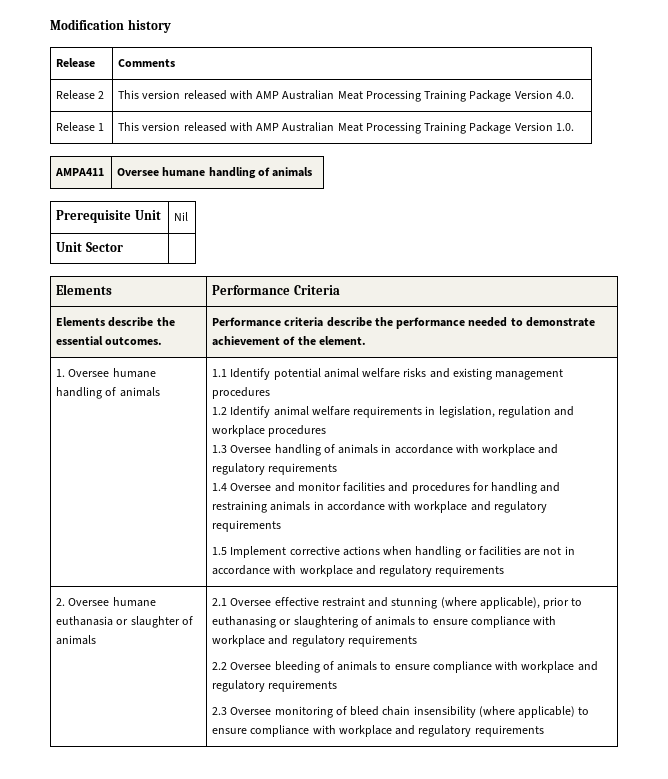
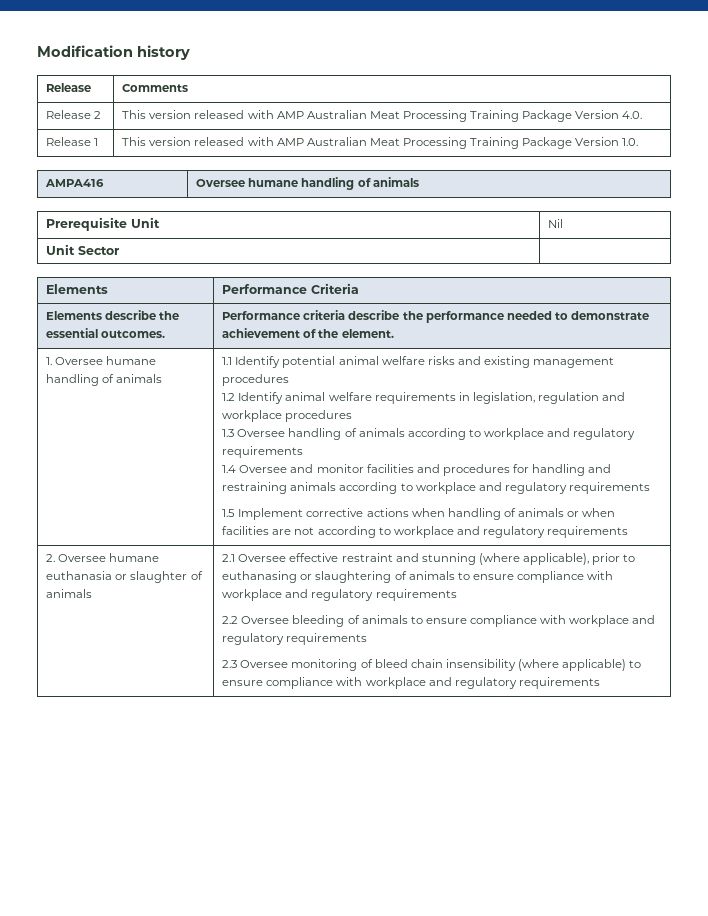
[55,168,105,176] AMPA411 -> [45,179,105,187] AMPA416
[381,444,479,454] in accordance with -> [407,428,481,440] according to
[313,501,412,511] in accordance with -> [339,482,413,494] according to
[464,546,575,556] [212,565,297,575] or facilities are not in accordance with -> [503,508,616,517] [222,526,391,538] of animals or when facilities are not according to

